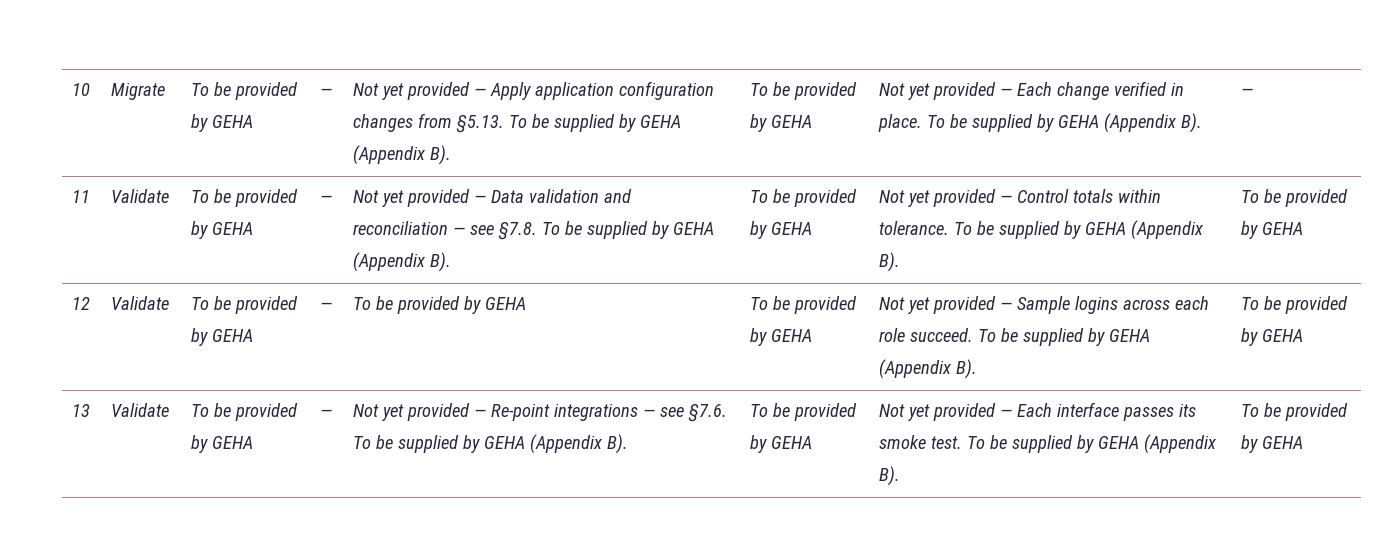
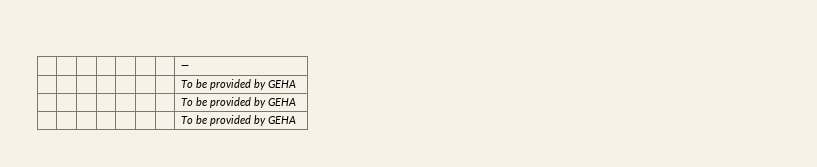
[72,83,91,96] [111,83,166,100] [191,82,299,100] [191,114,254,132] [320,88,333,96] [353,81,715,100] [353,113,682,133] [353,145,452,165] [750,82,858,100] [750,114,813,132] [879,81,1185,100] [878,113,1203,133] [1241,88,1254,96] [72,190,91,203] [111,189,170,203] [191,189,299,207] [191,221,254,239] [320,195,333,203] [353,189,633,207] [353,221,715,240] [353,252,452,272] [750,189,858,207] [750,221,813,239] [879,189,1162,207] [879,220,1205,240] [879,252,901,272] [1241,189,1349,207] [1241,221,1304,239] [72,297,91,310] [111,296,170,310] [191,296,299,314] [191,328,254,346] [320,302,333,310] [353,296,527,314] [750,296,858,314] [750,328,813,346] [879,296,1210,314] [879,328,1151,346] [879,359,978,379] [1241,296,1349,314] [1241,328,1304,346] [72,404,91,417] [111,403,170,417] [191,403,299,421] [191,435,254,453] [320,409,333,417] [353,403,728,422] [353,434,629,454] [750,403,858,421] [750,435,813,453] [879,402,1197,421] [879,434,1218,454] [879,466,901,486] [1241,403,1349,421] [1241,435,1304,453] 10 | Migrate | To be provided by GEHA | — | Not yet provided — Apply application configuration changes from §5.13. To be supplied by GEHA (Appendix B). | To be provided by GEHA | Not yet provided — Each change verified in place. To be supplied by GEHA (Appendix B). | — // 11 | Validate | To be provided by GEHA | — | Not yet provided — Data validation and reconciliation — see §7.8. To be supplied by GEHA (Appendix B). | To be provided by GEHA | Not yet provided — Control totals within tolerance. To be supplied by GEHA (Appendix B). | To be provided by GEHA // 12 | Validate | To be provided by GEHA | — | To be provided by GEHA | To be provided by GEHA | Not yet provided — Sample logins across each role succeed. To be supplied by GEHA (Appendix B). | To be provided by GEHA // 13 | Validate | To be provided by GEHA | — | Not yet provided — Re-point integrations — see §7.6. To be supplied by GEHA (Appendix B). | To be provided by GEHA | Not yet provided — Each interface passes its smoke test. To be supplied by GEHA (Appendix B). | To be provided by GEHA -> [180,65,189,69] [180,79,296,90] [180,97,296,108] [180,115,296,126] | | | | | | | — // | | | | | | | To be provided by GEHA // | | | | | | | To be provided by GEHA // | | | | | | | To be provided by GEHA

